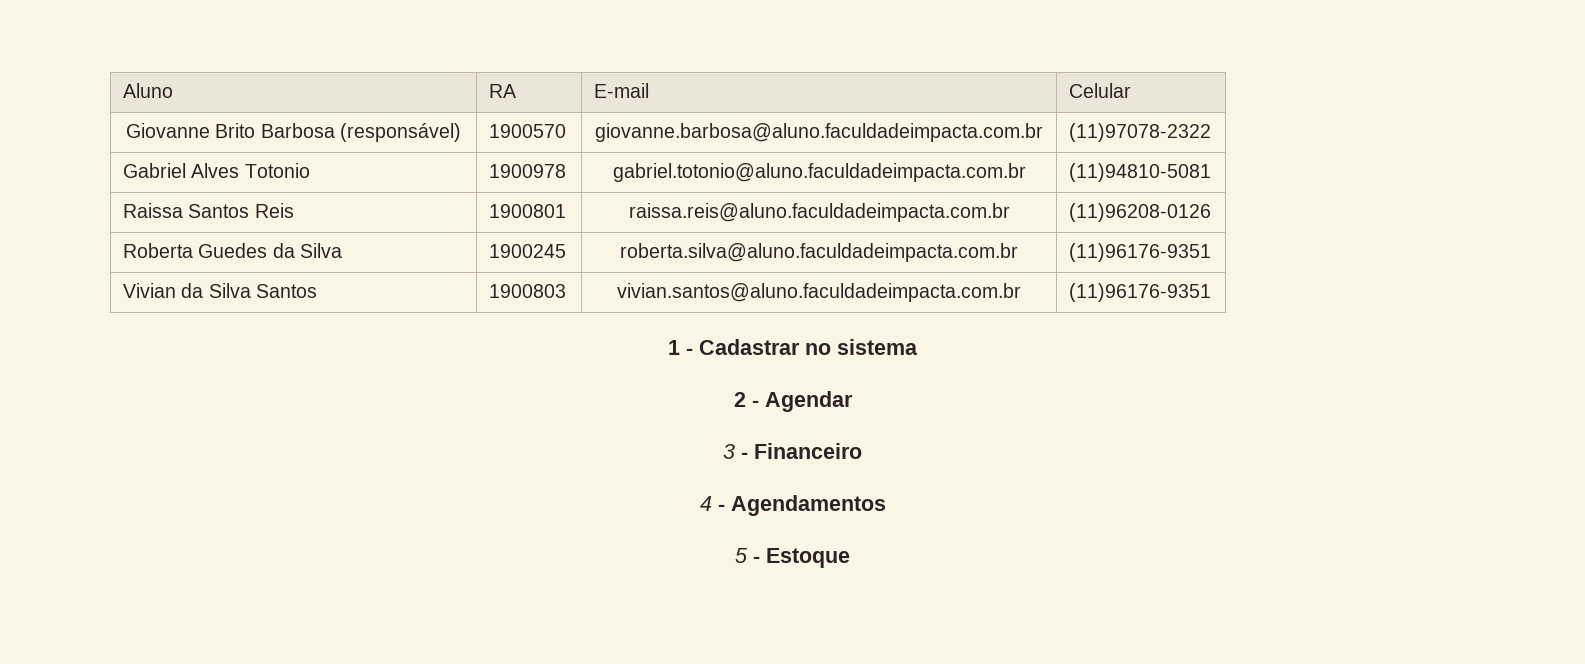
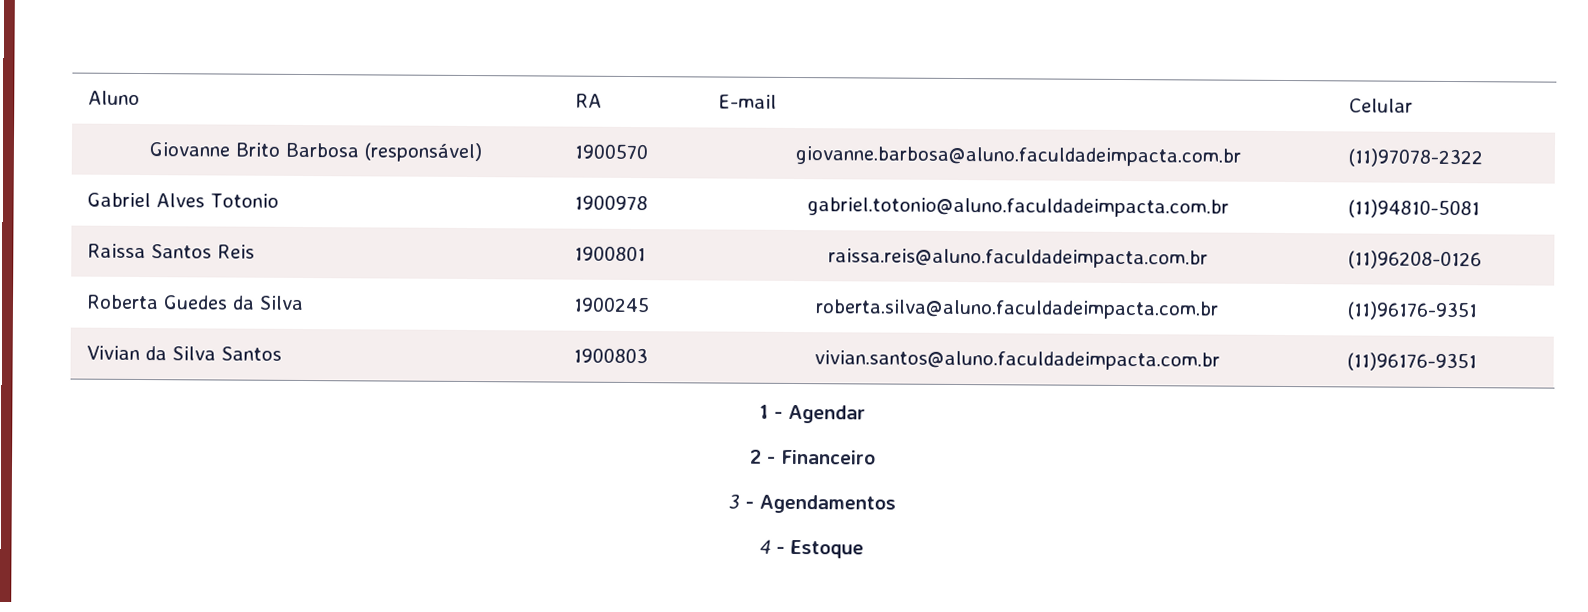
[699,339,918,355] Cadastrar no sistema -> [788,404,866,424] Agendar
[764,391,853,412] Agendar -> [780,449,876,465] Financeiro
[754,443,862,459] Financeiro -> [758,494,896,514] Agendamentos
[730,495,886,516] [735,548,760,563] Agendamentos // 5 - -> (785, 550) none

